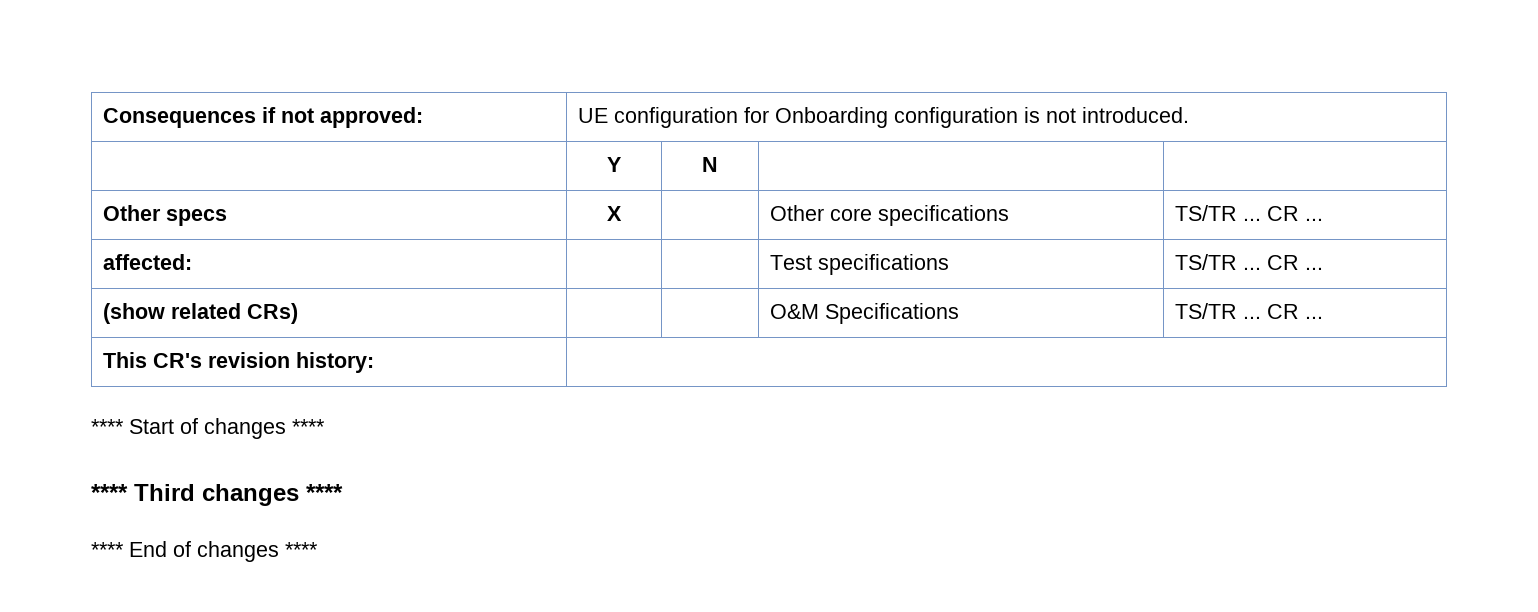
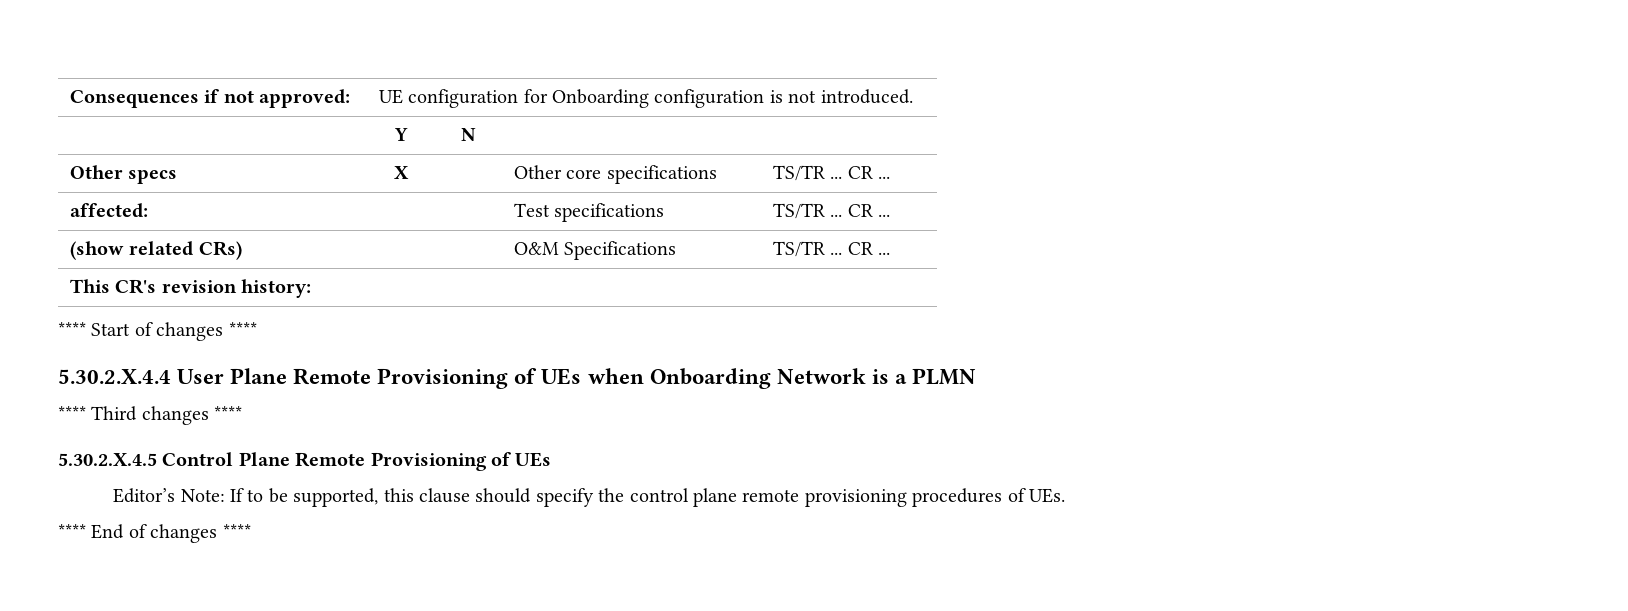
[91,484,343,506] **** Third changes **** -> [58,368,976,389] [58,406,243,425] [58,452,552,471] [113,488,1066,507] 5.30.2.X.4.4 User Plane Remote Provisioning of UEs when Onboarding Network is a PLMN // **** Third changes **** // 5.30.2.X.4.5 Control Plane Remote Provisioning of UEs // Editor’s Note: If to be supported, this clause should specify the control plane remote provisioning procedures of UEs.

